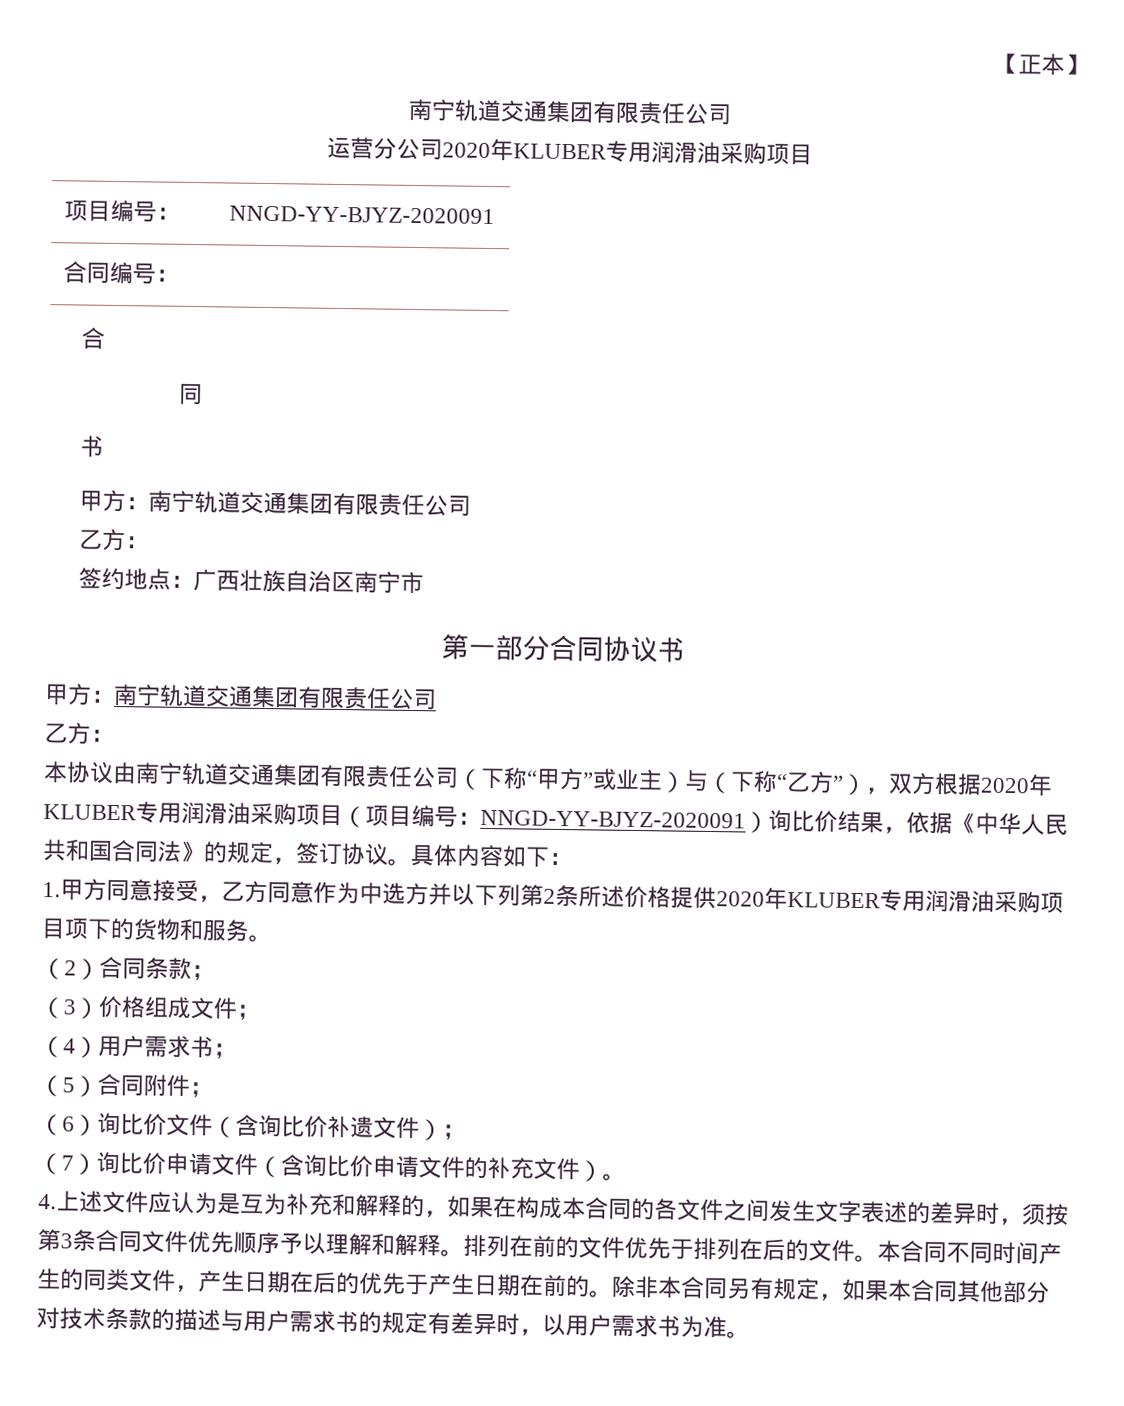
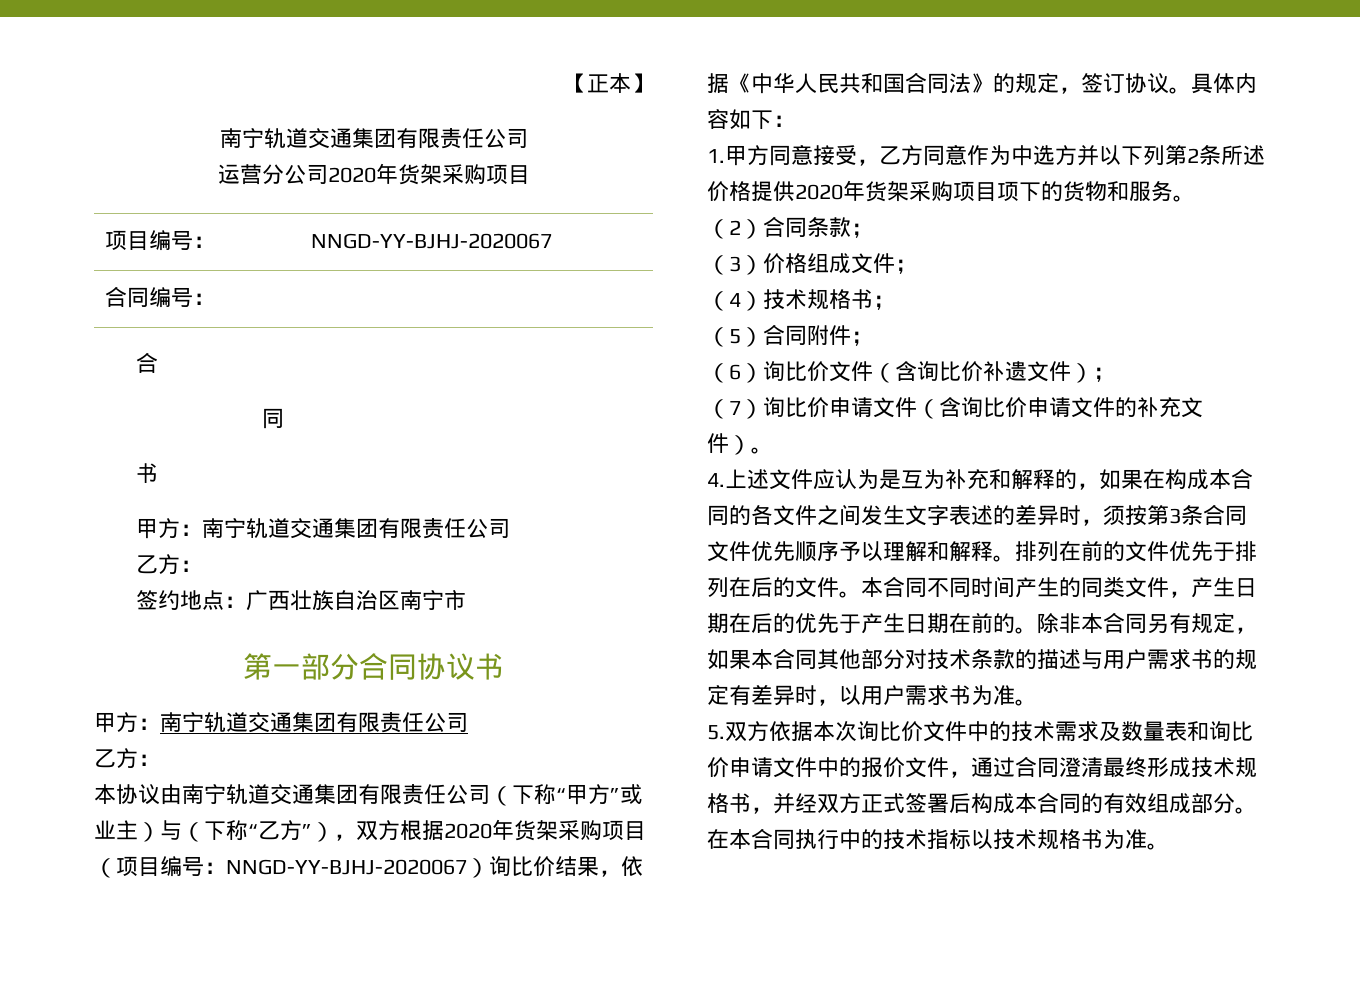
[512,140,721,165] KLUBER专用润滑油 -> [397,164,442,185] 货架
[228,205,495,225] NNGD-YY-BJYZ-2020091 -> [310,233,552,249] NNGD-YY-BJHJ-2020067
[43,801,251,825] KLUBER专用润滑油 -> [514,820,558,841] 货架
[480,809,746,829] NNGD-YY-BJYZ-2020091 -> [226,859,467,875] NNGD-YY-BJHJ-2020067
[787,889,995,913] KLUBER专用润滑油 -> [865,181,909,202] 货架
[98,1035,191,1059] 用户需求 -> [763,289,851,310] 技术规格
(750, 1335) none -> [707,721,1253,742] [707,756,1257,778] [707,792,1257,814] [707,828,1169,850] // 5.双方依据本次询比价文件中的技术需求及数量表和询比价申请文件中的报价文件，通过合同澄清最终形成技术规格书，并经双方正式签署后构成本合同的有效组成部分。在本合同执行中的技术指标以技术规格书为准。

